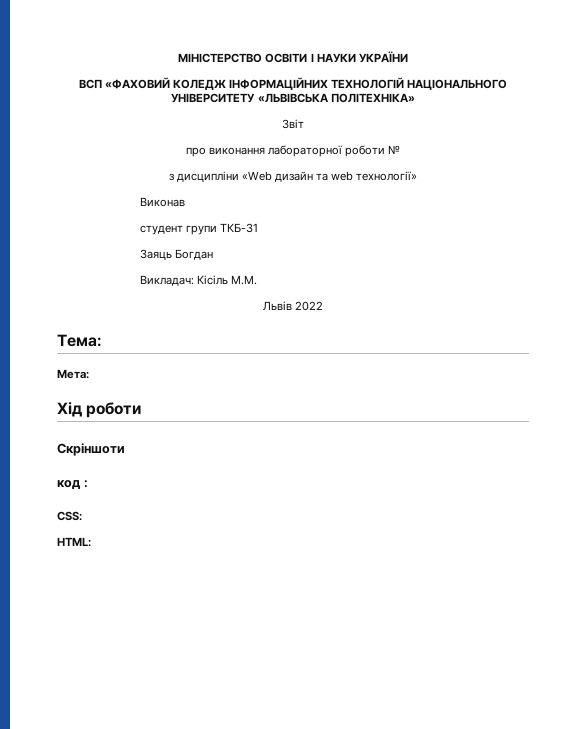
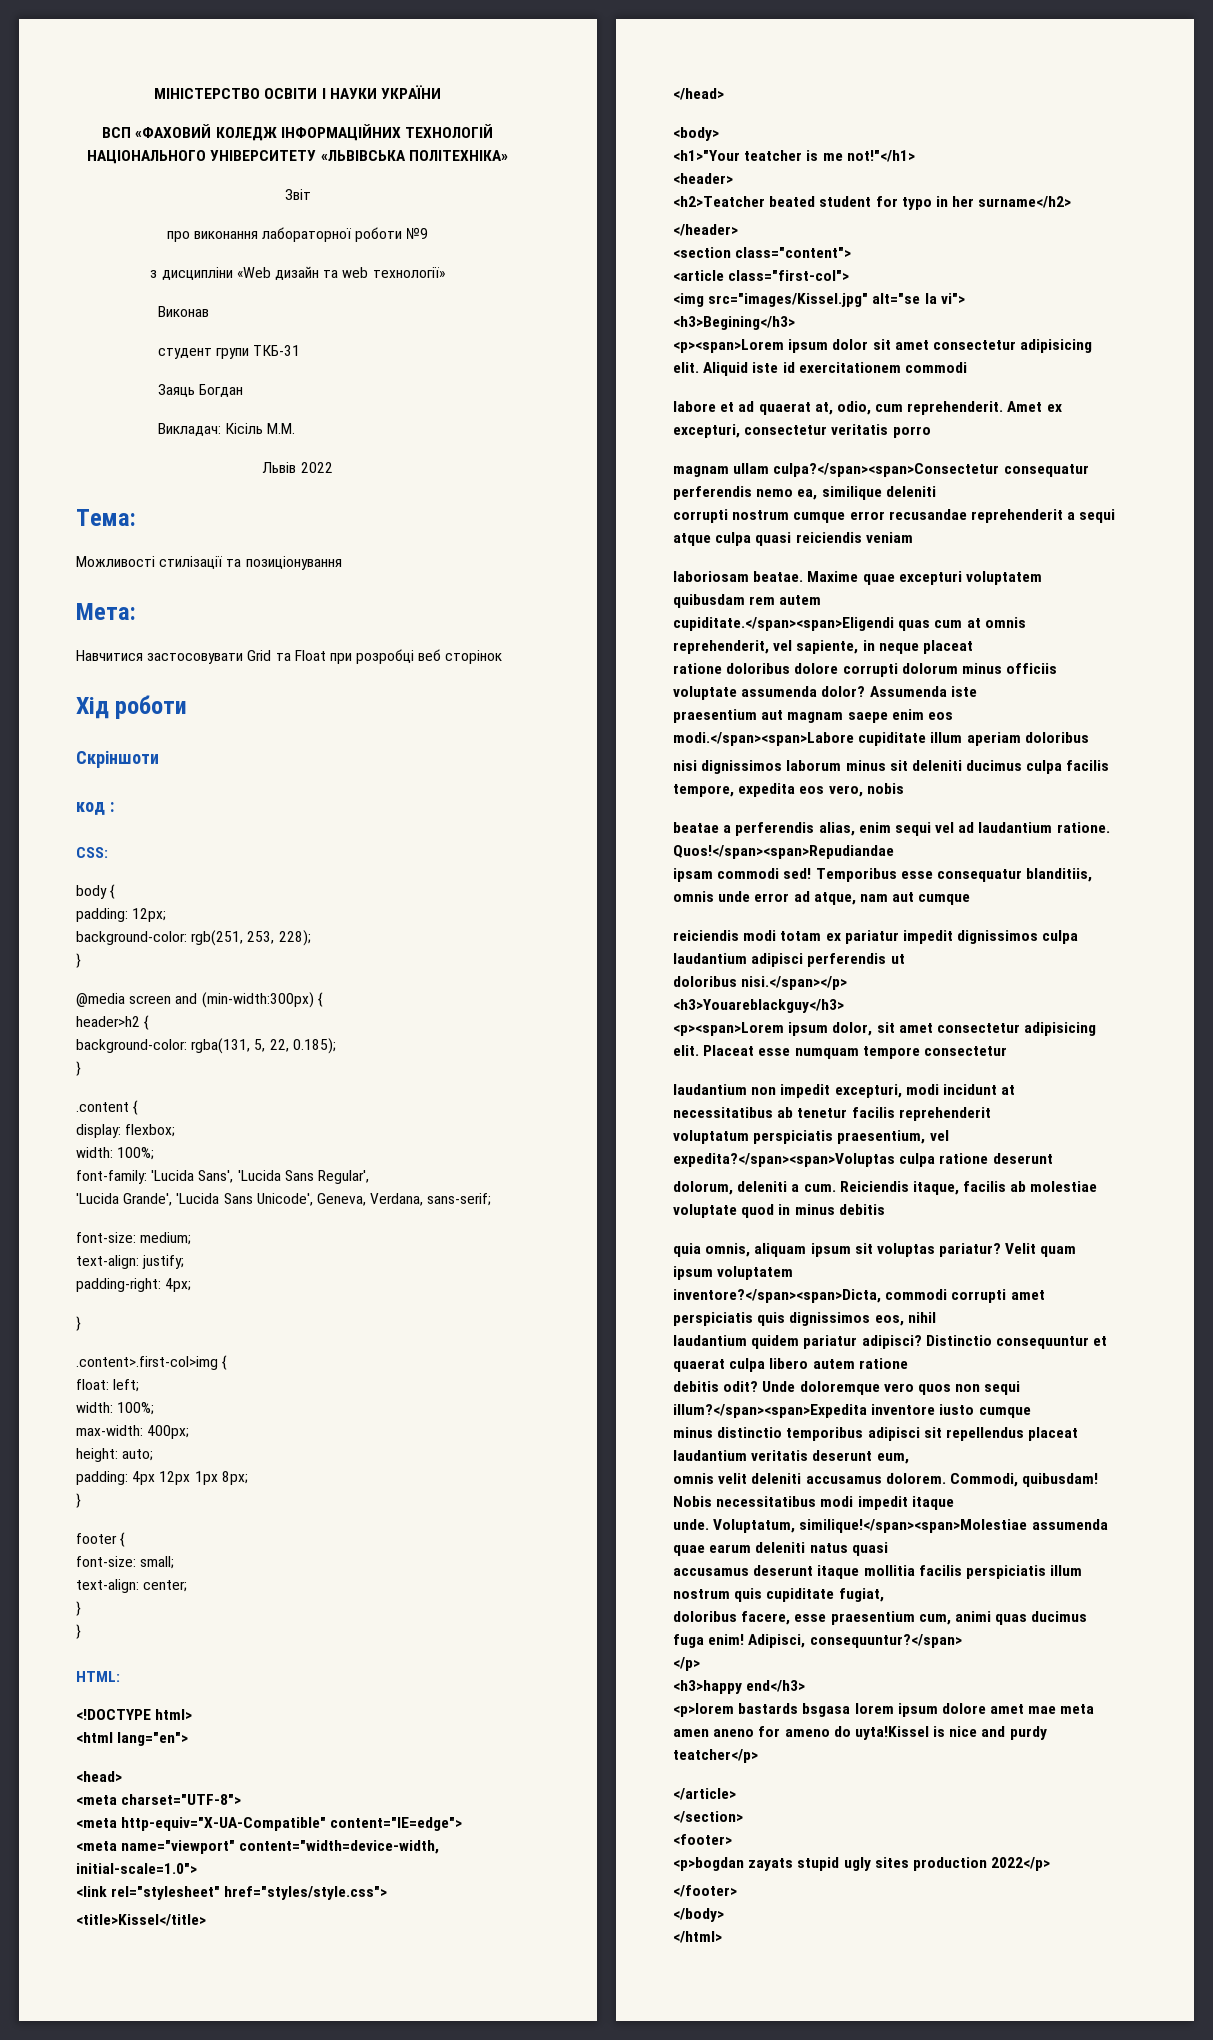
[388,145,401,154] № -> [406,227,429,239] №9
[57,369,89,379] Мета: -> [76,556,342,570] [76,603,136,620] [76,649,503,664] Можливості стилізації та позиціонування // Мета: // Навчитися застосовувати Grid та Float при розробці веб сторінок
[57,537,91,547] HTML: -> [76,884,116,899] [76,908,167,922] [76,930,311,946] [76,953,81,968] [76,992,323,1008] [76,1015,150,1030] [76,1038,336,1054] [76,1061,81,1076] [76,1100,139,1115] [76,1124,176,1138] [76,1147,155,1160] [76,1170,369,1184] [76,1193,492,1206] [76,1232,192,1245] [76,1255,185,1269] [76,1278,192,1292] [76,1316,81,1331] [76,1355,228,1370] [76,1379,140,1392] [76,1402,155,1415] [76,1425,190,1439] [76,1448,154,1462] [76,1471,248,1485] [76,1493,81,1508] [76,1532,126,1547] [76,1556,175,1569] [76,1579,188,1593] [76,1601,81,1616] [76,1624,81,1639] [76,1671,120,1682] [76,1709,193,1720] [76,1732,189,1746] [76,1771,122,1782] [76,1794,242,1805] [76,1817,463,1831] [76,1840,440,1854] [76,1863,197,1874] [76,1886,388,1900] [76,1914,206,1926] [673,88,724,100] [673,127,719,141] [673,150,915,162] [673,173,733,184] [673,196,1072,210] [673,224,738,236] [673,247,852,258] [673,270,850,281] [673,293,965,307] [673,316,795,330] [673,339,1093,353] [673,362,967,376] [673,401,1062,415] [673,424,931,438] [673,463,1089,477] [673,486,936,500] [673,509,1116,523] [673,532,913,546] [673,571,1042,585] [673,594,822,608] [673,617,1026,631] [673,640,973,654] [673,663,1058,677] [673,686,977,700] [673,709,953,723] [673,732,1089,746] [673,760,1110,774] [673,783,904,797] [673,822,1110,836] [673,845,894,859] [673,868,1093,882] [673,891,971,905] [673,930,1079,944] [673,953,905,967] [673,976,848,990] [673,999,844,1013] [673,1022,1097,1036] [673,1045,1007,1059] [673,1084,1016,1098] [673,1107,991,1121] [673,1130,949,1144] [673,1153,1053,1167] [673,1181,1098,1195] [673,1204,885,1218] [673,1243,1077,1257] [673,1266,794,1280] [673,1289,1045,1303] [673,1312,936,1326] [673,1335,1108,1349] [673,1358,908,1372] [673,1381,1021,1395] [673,1404,1031,1418] [673,1427,1079,1441] [673,1450,909,1464] [673,1473,1099,1487] [673,1496,954,1510] [673,1519,1108,1533] [673,1542,888,1556] [673,1565,1083,1579] [673,1588,884,1602] [673,1611,1088,1625] [673,1634,962,1648] [673,1657,700,1671] [673,1680,806,1694] [673,1703,1095,1717] [673,1726,1047,1740] [673,1749,758,1763] [673,1788,736,1800] [673,1811,743,1823] [673,1834,732,1845] [673,1857,1051,1871] [673,1885,737,1897] [673,1908,724,1922] [673,1931,722,1943] body { // padding: 12px; // background-color: rgb(251, 253, 228); // } // @media screen and (min-width:300px) { // header>h2 { // background-color: rgba(131, 5, 22, 0.185); // } // .content { // display: flexbox; // width: 100%; // font-family: 'Lucida Sans', 'Lucida Sans Regular', // 'Lucida Grande', 'Lucida Sans Unicode', Geneva, Verdana, sans-serif; // font-size: medium; // text-align: justify; // padding-right: 4px; // } // .content>.first-col>img { // float: left; // width: 100%; // max-width: 400px; // height: auto; // padding: 4px 12px 1px 8px; // } // footer { // font-size: small; // text-align: center; // } // } // HTML: // <!DOCTYPE html> // <html lang="en"> // <head> // <meta charset="UTF-8"> // <meta http-equiv="X-UA-Compatible" content="IE=edge"> // <meta name="viewport" content="width=device-width, initial-scale=1.0"> // <link rel="stylesheet" href="styles/style.css"> // <title>Kissel</title> // </head> // <body> // <h1>"Your teatcher is me not!"</h1> // <header> // <h2>Teatcher beated student for typo in her surname</h2> // </header> // <section class="content"> // <article class="first-col"> // <img src="images/Kissel.jpg" alt="se la vi"> // <h3>Begining</h3> // <p><span>Lorem ipsum dolor sit amet consectetur adipisicing elit. Aliquid iste id exercitationem commodi // labore et ad quaerat at, odio, cum reprehenderit. Amet ex excepturi, consectetur veritatis porro // magnam ullam culpa?</span><span>Consectetur consequatur perferendis nemo ea, similique deleniti // corrupti nostrum cumque error recusandae reprehenderit a sequi atque culpa quasi reiciendis veniam // laboriosam beatae. Maxime quae excepturi voluptatem quibusdam rem autem // cupiditate.</span><span>Eligendi quas cum at omnis reprehenderit, vel sapiente, in neque placeat // ratione doloribus dolore corrupti dolorum minus officiis voluptate assumenda dolor? Assumenda iste // praesentium aut magnam saepe enim eos modi.</span><span>Labore cupiditate illum aperiam doloribus // nisi dignissimos laborum minus sit deleniti ducimus culpa facilis tempore, expedita eos vero, nobis // beatae a perferendis alias, enim sequi vel ad laudantium ratione. Quos!</span><span>Repudiandae // ipsam commodi sed! Temporibus esse consequatur blanditiis, omnis unde error ad atque, nam aut cumque // reiciendis modi totam ex pariatur impedit dignissimos culpa laudantium adipisci perferendis ut // doloribus nisi.</span></p> // <h3>Youareblackguy</h3> // <p><span>Lorem ipsum dolor, sit amet consectetur adipisicing elit. Placeat esse numquam tempore consectetur // laudantium non impedit excepturi, modi incidunt at necessitatibus ab tenetur facilis reprehenderit // voluptatum perspiciatis praesentium, vel expedita?</span><span>Voluptas culpa ratione deserunt // dolorum, deleniti a cum. Reiciendis itaque, facilis ab molestiae voluptate quod in minus debitis // quia omnis, aliquam ipsum sit voluptas pariatur? Velit quam ipsum voluptatem // inventore?</span><span>Dicta, commodi corrupti amet perspiciatis quis dignissimos eos, nihil // laudantium quidem pariatur adipisci? Distinctio consequuntur et quaerat culpa libero autem ratione // debitis odit? Unde doloremque vero quos non sequi illum?</span><span>Expedita inventore iusto cumque // minus distinctio temporibus adipisci sit repellendus placeat laudantium veritatis deserunt eum, // omnis velit deleniti accusamus dolorem. Commodi, quibusdam! Nobis necessitatibus modi impedit itaque // unde. Voluptatum, similique!</span><span>Molestiae assumenda quae earum deleniti natus quasi // accusamus deserunt itaque mollitia facilis perspiciatis illum nostrum quis cupiditate fugiat, // doloribus facere, esse praesentium cum, animi quas ducimus fuga enim! Adipisci, consequuntur?</span> // </p> // <h3>happy end</h3> // <p>lorem bastards bsgasa lorem ipsum dolore amet mae meta amen aneno for ameno do uyta!Kissel is nice and purdy teatcher</p> // </article> // </section> // <footer> // <p>bogdan zayats stupid ugly sites production 2022</p> // </footer> // </body> // </html>

